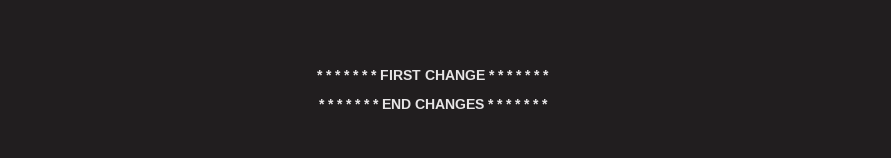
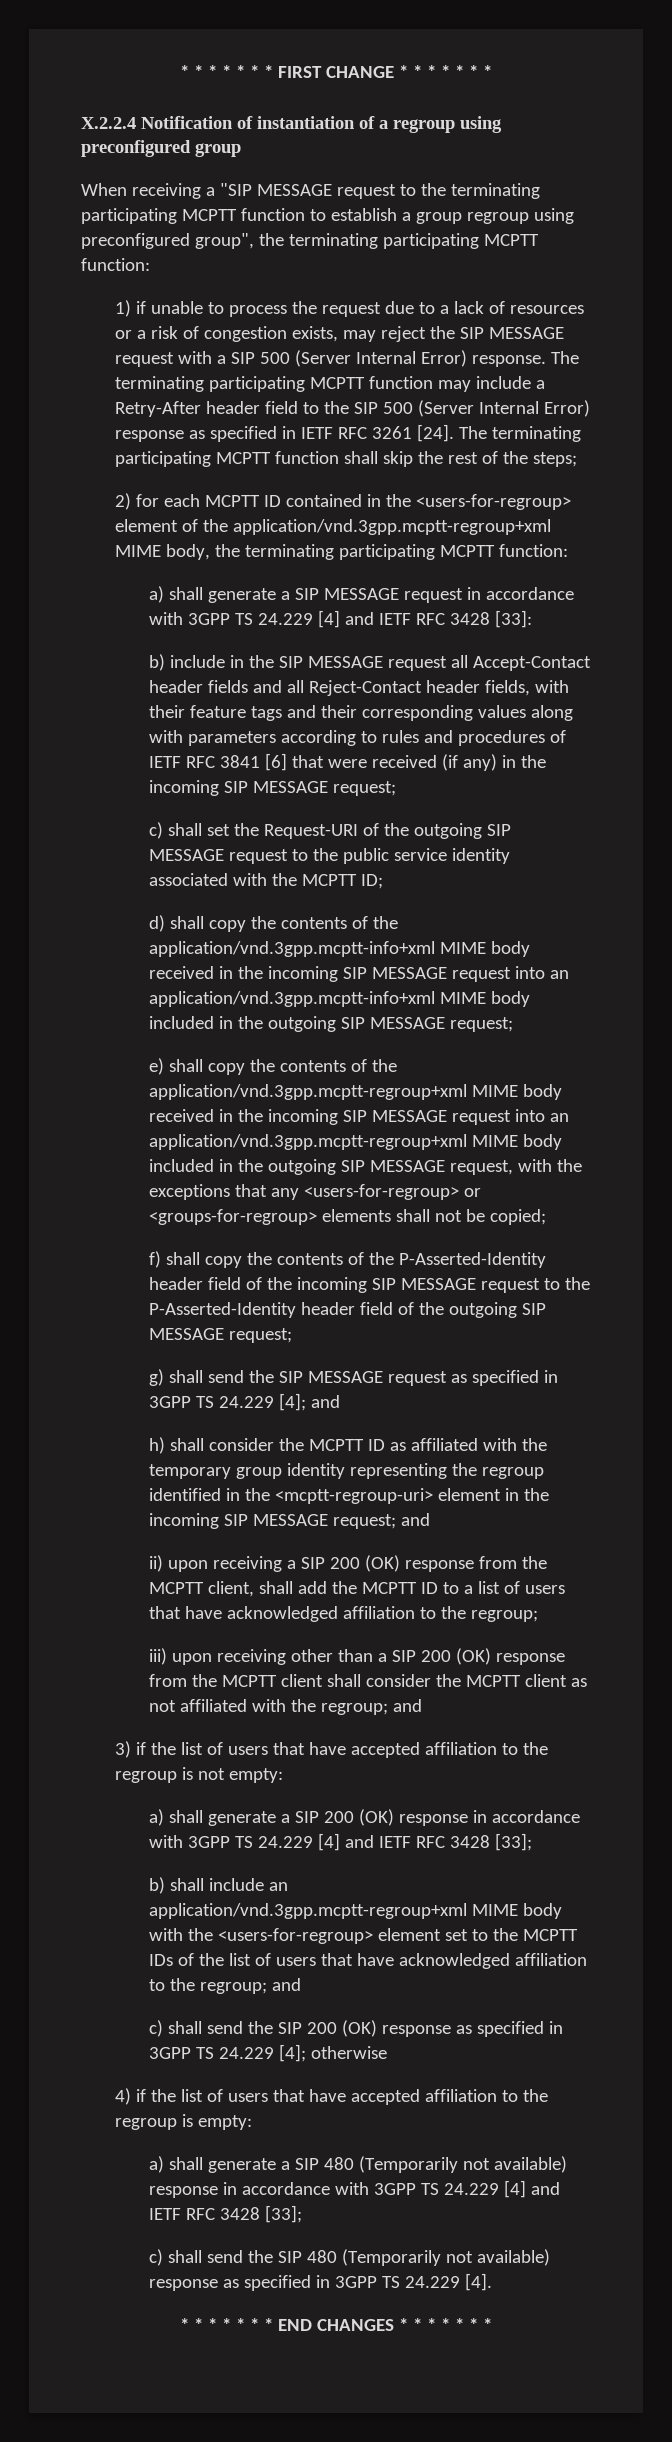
(549, 75) none -> [81,116,502,133] [81,140,241,157] [81,183,540,199] [81,208,574,224] [81,233,539,249] [81,258,150,271] [115,300,585,317] [115,326,565,342] [115,350,580,367] [115,376,546,392] [115,400,591,417] [115,424,582,442] [115,451,578,467] [115,493,572,510] [115,519,552,535] [115,544,569,560] [149,586,575,603] [149,610,533,628] [149,654,592,671] [149,680,570,696] [149,705,574,721] [149,730,567,746] [149,753,547,771] [149,780,397,796] [149,822,512,839] [149,848,511,864] [149,873,384,889] [149,915,399,932] [149,941,531,957] [149,966,570,982] [149,991,531,1007] [149,1016,514,1032] [149,1058,398,1075] [149,1084,563,1100] [149,1109,570,1125] [149,1134,563,1150] [149,1159,583,1175] [149,1184,482,1200] [149,1209,547,1225] [149,1251,547,1268] [149,1277,591,1293] [149,1302,547,1318] [149,1328,293,1343] [149,1369,559,1386] [149,1393,341,1411] [149,1437,548,1454] [149,1463,545,1479] [149,1488,550,1504] [149,1513,431,1529] [149,1555,548,1572] [149,1581,566,1597] [149,1606,539,1622] [149,1648,566,1665] [149,1674,588,1687] [149,1699,423,1715] [115,1741,549,1758] [115,1767,284,1783] [149,1809,581,1826] [149,1833,533,1851] [149,1877,289,1894] [149,1903,563,1919] [149,1928,579,1944] [149,1953,588,1969] [149,1978,302,1994] [149,2020,564,2037] [149,2044,388,2062] [115,2088,549,2105] [115,2114,253,2130] [149,2156,568,2173] [149,2180,561,2198] [149,2205,303,2223] [149,2249,551,2266] [149,2273,493,2291] // X.2.2.4 Notification of instantiation of a regroup using preconfigured group // When receiving a "SIP MESSAGE request to the terminating participating MCPTT function to establish a group regroup using preconfigured group", the terminating participating MCPTT function: // 1) if unable to process the request due to a lack of resources or a risk of congestion exists, may reject the SIP MESSAGE request with a SIP 500 (Server Internal Error) response. The terminating participating MCPTT function may include a Retry-After header field to the SIP 500 (Server Internal Error) response as specified in IETF RFC 3261 [24]. The terminating participating MCPTT function shall skip the rest of the steps; // 2) for each MCPTT ID contained in the <users-for-regroup> element of the application/vnd.3gpp.mcptt-regroup+xml MIME body, the terminating participating MCPTT function: // a) shall generate a SIP MESSAGE request in accordance with 3GPP TS 24.229 [4] and IETF RFC 3428 [33]: // b) include in the SIP MESSAGE request all Accept-Contact header fields and all Reject-Contact header fields, with their feature tags and their corresponding values along with parameters according to rules and procedures of IETF RFC 3841 [6] that were received (if any) in the incoming SIP MESSAGE request; // c) shall set the Request-URI of the outgoing SIP MESSAGE request to the public service identity associated with the MCPTT ID; // d) shall copy the contents of the application/vnd.3gpp.mcptt-info+xml MIME body received in the incoming SIP MESSAGE request into an application/vnd.3gpp.mcptt-info+xml MIME body included in the outgoing SIP MESSAGE request; // e) shall copy the contents of the application/vnd.3gpp.mcptt-regroup+xml MIME body received in the incoming SIP MESSAGE request into an application/vnd.3gpp.mcptt-regroup+xml MIME body included in the outgoing SIP MESSAGE request, with the exceptions that any <users-for-regroup> or <groups-for-regroup> elements shall not be copied; // f) shall copy the contents of the P-Asserted-Identity header field of the incoming SIP MESSAGE request to the P-Asserted-Identity header field of the outgoing SIP MESSAGE request; // g) shall send the SIP MESSAGE request as specified in 3GPP TS 24.229 [4]; and // h) shall consider the MCPTT ID as affiliated with the temporary group identity representing the regroup identified in the <mcptt-regroup-uri> element in the incoming SIP MESSAGE request; and // ii) upon receiving a SIP 200 (OK) response from the MCPTT client, shall add the MCPTT ID to a list of users that have acknowledged affiliation to the regroup; // iii) upon receiving other than a SIP 200 (OK) response from the MCPTT client shall consider the MCPTT client as not affiliated with the regroup; and // 3) if the list of users that have accepted affiliation to the regroup is not empty: // a) shall generate a SIP 200 (OK) response in accordance with 3GPP TS 24.229 [4] and IETF RFC 3428 [33]; // b) shall include an application/vnd.3gpp.mcptt-regroup+xml MIME body with the <users-for-regroup> element set to the MCPTT IDs of the list of users that have acknowledged affiliation to the regroup; and // c) shall send the SIP 200 (OK) response as specified in 3GPP TS 24.229 [4]; otherwise // 4) if the list of users that have accepted affiliation to the regroup is empty: // a) shall generate a SIP 480 (Temporarily not available) response in accordance with 3GPP TS 24.229 [4] and IETF RFC 3428 [33]; // c) shall send the SIP 480 (Temporarily not available) response as specified in 3GPP TS 24.229 [4].

